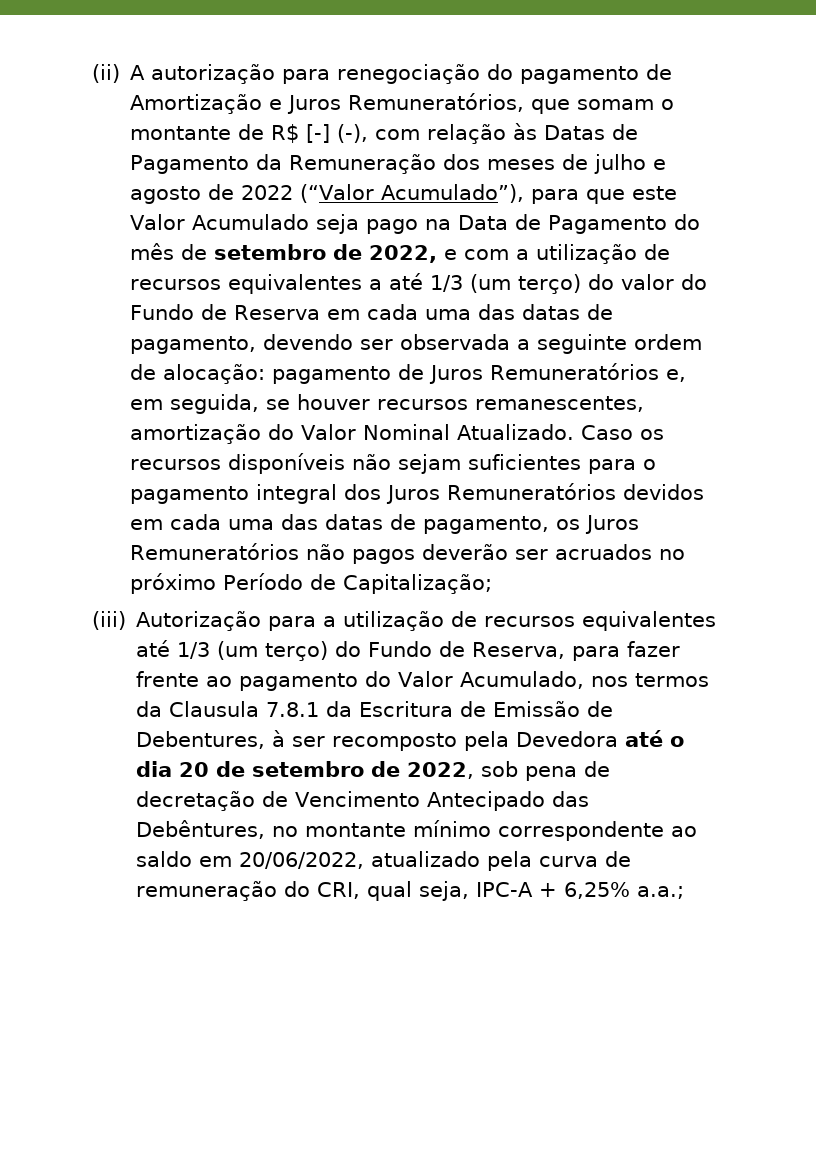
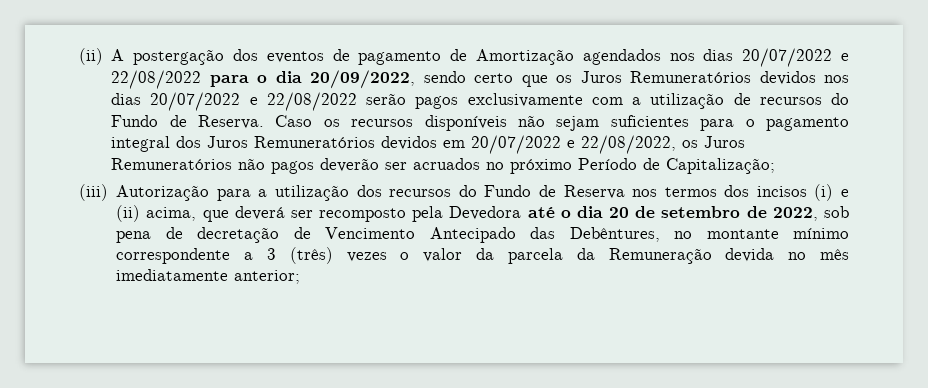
[151,64,673,84] [130,93,675,114] [130,123,639,144] [130,154,667,174] [130,184,678,204] [130,214,701,234] [130,243,458,263] autorização para renegociação do pagamento de Amortização e Juros Remuneratórios, que somam o montante de R$ [-] (-), com relação às Datas de Pagamento da Remuneração dos meses de julho e agosto de 2022 (“Valor Acumulado”), para que este Valor Acumulado seja pago na Data de Pagamento do mês de setembro de 2022, e -> [133,48,849,67] [111,70,849,89] [111,92,583,111] postergação dos eventos de pagamento de Amortização agendados nos dias 20/07/2022 e 22/08/2022 para o dia 20/09/2022, sendo certo que os Juros Remuneratórios devidos nos dias 20/07/2022 e 22/08/2022 serão pagos exclusivamente
[228,273,708,294] [130,304,614,320] [130,334,703,354] [130,363,687,384] [130,394,645,414] [130,424,575,444] equivalentes a até 1/3 (um terço) do valor do Fundo de Reserva em cada uma das datas de pagamento, devendo ser observada a seguinte ordem de alocação: pagamento de Juros Remuneratórios e, em seguida, se houver recursos remanescentes, amortização do Valor Nominal Atualizado. -> [830,93,849,105] [111,115,265,129] do Fundo de Reserva.
[170,514,550,534] cada uma das datas de pagamento, -> [471,135,677,154] 20/07/2022 e 22/08/2022,
[451,611,717,631] [136,640,681,661] [136,671,710,691] [136,701,614,717] [136,730,286,749] de recursos equivalentes até 1/3 (um terço) do Fundo de Reserva, para fazer frente ao pagamento do Valor Acumulado, nos termos da Clausula 7.8.1 da Escritura de Emissão de Debentures, à -> [356,184,850,201] [116,205,285,222] dos recursos do Fundo de Reserva nos termos dos incisos (i) e (ii) acima, que deverá
[671,826,698,837] [136,851,632,871] [136,881,685,901] ao saldo em 20/06/2022, atualizado pela curva de remuneração do CRI, qual seja, IPC-A + 6,25% a.a.; -> [244,247,850,264] [116,269,301,284] a 3 (três) vezes o valor da parcela da Remuneração devida no mês imediatamente anterior;

